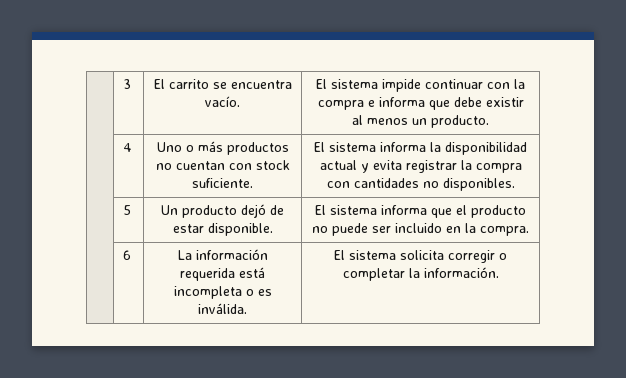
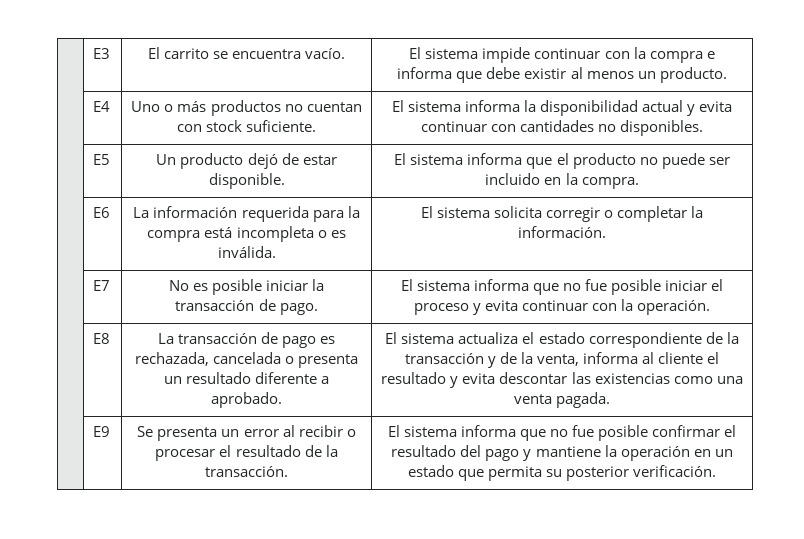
[123,79,132,89] | 3 -> [92,48,110,59] | E3
[123,143,133,152] 4 -> [92,101,110,112] E4
[405,160,522,173] registrar la compra -> [420,121,487,132] continuar
[123,205,132,215] 5 -> [92,154,110,165] E5
[123,250,132,260] 6 -> [92,207,110,218] E6
(235, 274) none -> [312,206,360,222] [147,230,201,242] para la compra
(499, 272) none -> [92,280,110,291] [168,279,325,295] [175,299,318,315] [400,279,724,295] [413,299,711,315] [92,333,110,344] [157,332,336,348] [134,352,359,368] [163,372,330,384] [211,392,282,408] [385,332,739,348] [404,352,720,368] [381,372,743,388] [513,392,611,408] [92,426,110,437] [137,425,356,441] [155,445,338,461] [205,466,288,477] [387,425,737,441] [391,445,733,461] [407,465,717,481] // | E7 | No es posible iniciar la transacción de pago. | El sistema informa que no fue posible iniciar el proceso y evita continuar con la operación. // | E8 | La transacción de pago es rechazada, cancelada o presenta un resultado diferente a aprobado. | El sistema actualiza el estado correspondiente de la transacción y de la venta, informa al cliente el resultado y evita descontar las existencias como una venta pagada. // | E9 | Se presenta un error al recibir o procesar el resultado de la transacción. | El sistema informa que no fue posible confirmar el resultado del pago y mantiene la operación en un estado que permita su posterior verificación.

